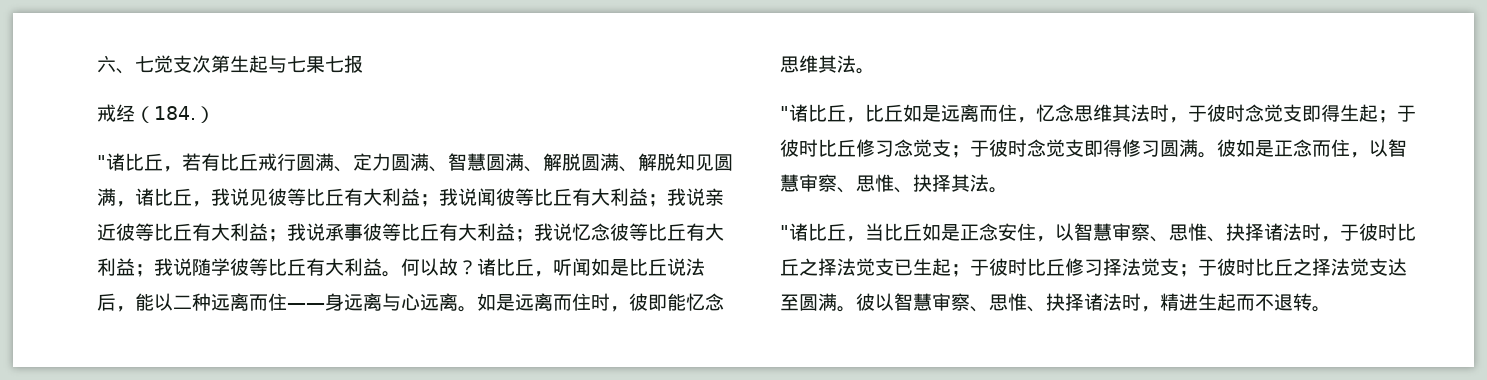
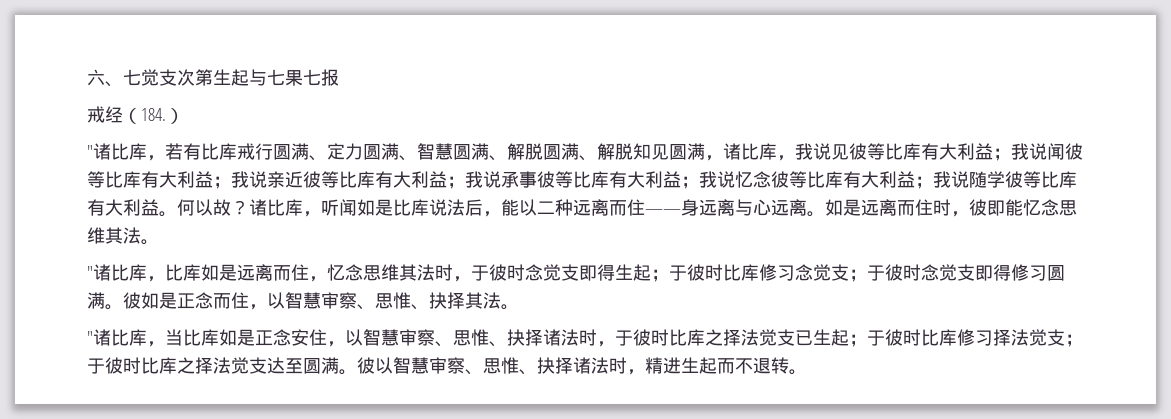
[144,153,163,171] 丘 -> [129,143,147,160] 库
[239,153,258,171] 丘 -> [219,143,237,160] 库
[173,188,192,206] 丘 -> [759,143,777,160] 库
[325,188,344,206] 丘 -> [903,143,921,160] 库
[553,188,572,206] 丘 -> [123,171,141,188] 库
[173,223,192,241] 丘 -> [357,171,375,188] 库
[420,223,439,241] 丘 -> [591,171,609,188] 库
[667,223,686,241] 丘 -> [825,171,843,188] 库
[287,258,306,276] 丘 -> [1059,171,1077,188] 库
[515,258,534,276] 丘 -> [285,199,303,216] 库
[648,258,667,276] 丘 -> [411,199,429,216] 库
[827,104,903,123] 丘，比丘 -> [129,264,201,282] 库，比库
[837,139,856,157] 丘 -> [741,264,759,281] 库
[827,223,922,242] 丘，当比丘 -> [129,329,219,347] 库，当比库
[780,258,799,276] 丘 -> [687,329,705,346] 库
[1046,258,1065,276] 丘 -> [939,329,957,346] 库
[1274,258,1293,276] 丘 -> [159,357,177,374] 库

